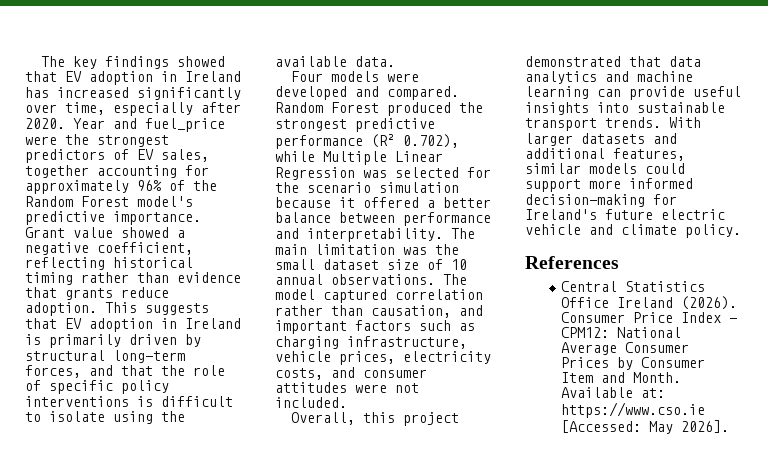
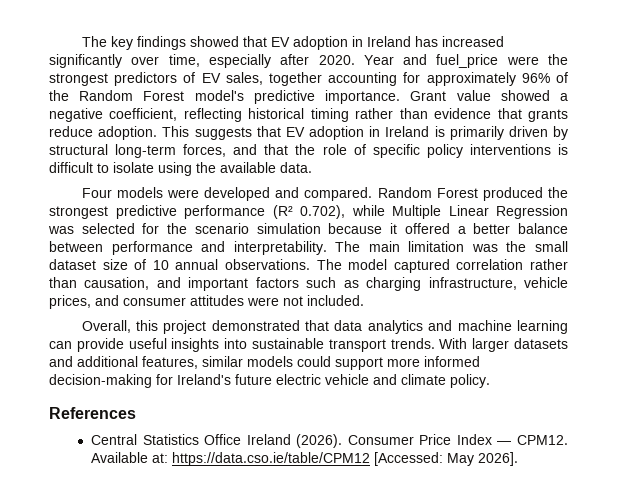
[403,351,491,364] [275,368,323,380] electricity costs, -> (91, 302) none
[561,327,682,338] [561,342,690,355] [561,357,706,370] [561,372,682,383] CPM12: National Average Consumer Prices by Consumer Item and Month. -> [516,435,568,445] CPM12.
[561,402,706,418] https://www.cso.ie -> [171,452,370,466] https://data.cso.ie/table/CPM12

